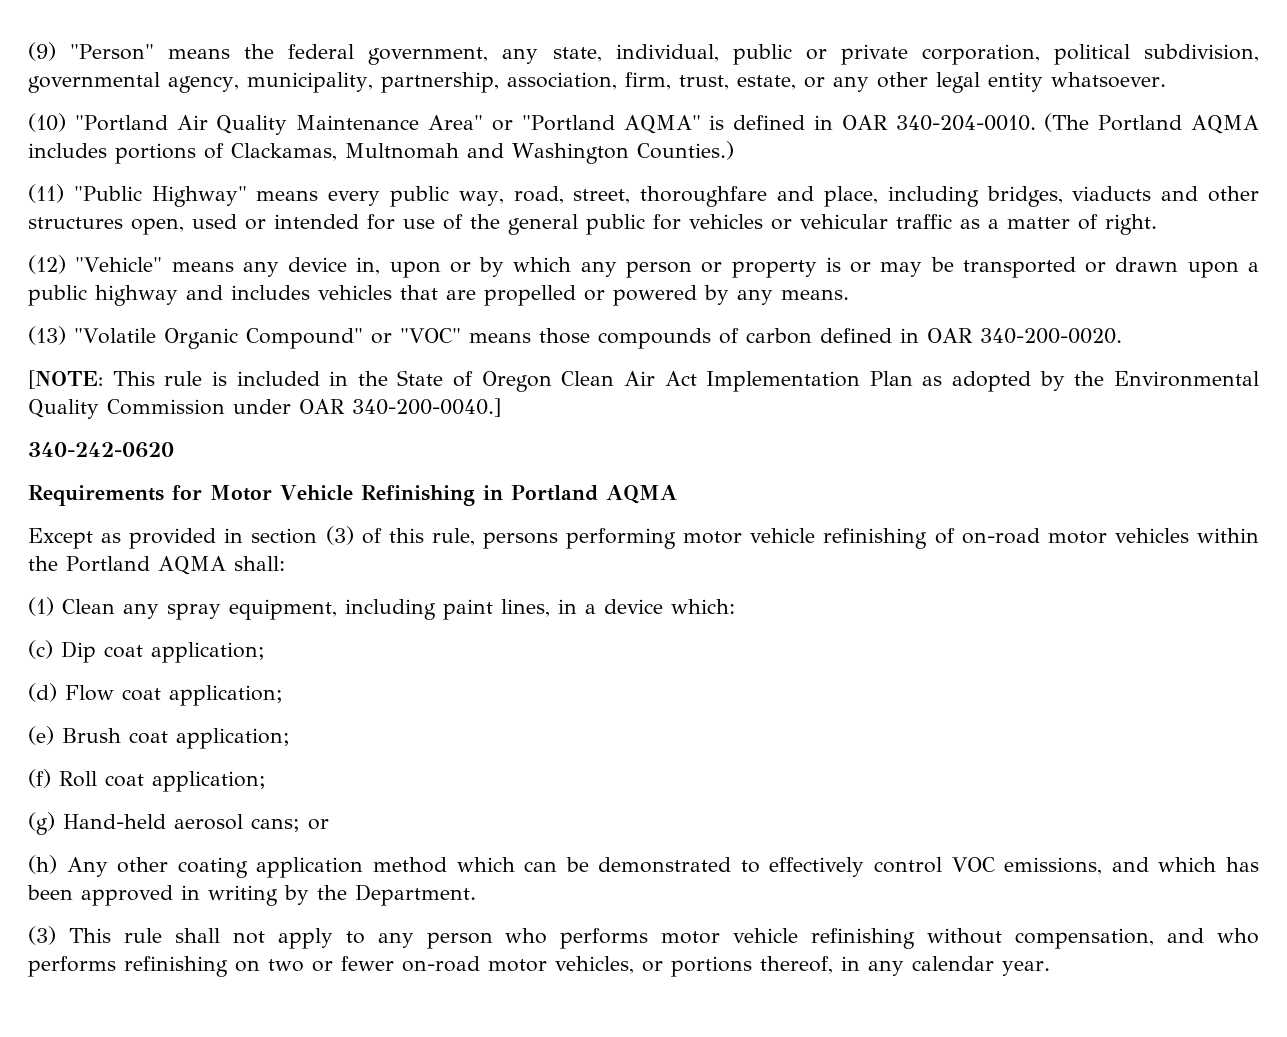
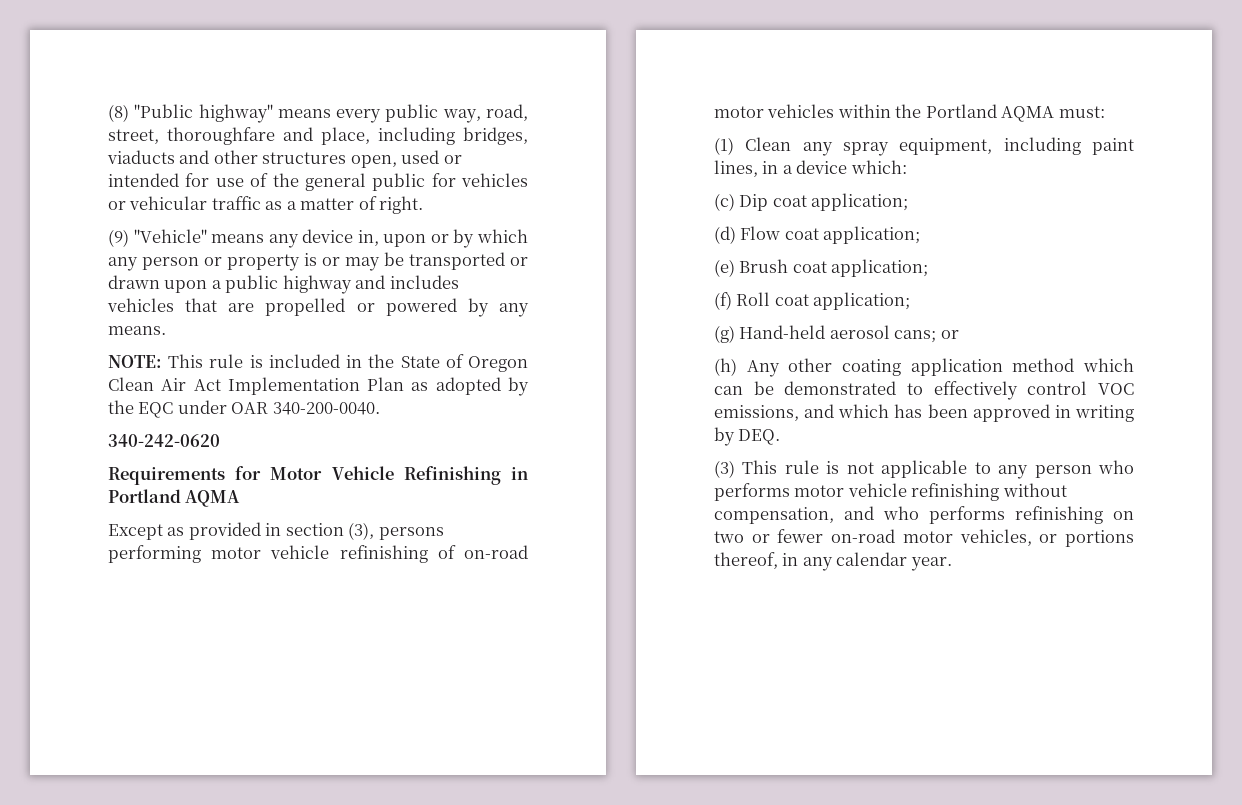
[28,42,1259,65] [28,72,1166,93] [28,113,1259,135] [28,141,734,164] [28,184,247,207] (9) "Person" means the federal government, any state, individual, public or private corporation, political subdivision, governmental agency, municipality, partnership, association, firm, trust, estate, or any other legal entity whatsoever. // (10) "Portland Air Quality Maintenance Area" or "Portland AQMA" is defined in OAR 340-204-0010. (The Portland AQMA includes portions of Clackamas, Multnomah and Washington Counties.) // (11) "Public Highway" -> [108,104,273,123] (8) "Public highway"
[28,255,66,274] (12) -> [108,229,129,247] (9)
[28,326,1122,349] [28,370,103,389] (13) "Volatile Organic Compound" or "VOC" means those compounds of carbon defined in OAR 340-200-0020. // [NOTE: -> [108,355,162,368] NOTE:
[1114,371,1259,387] [28,399,225,419] Environmental Quality Commission -> [138,402,174,418] EQC
[352,398,501,417] 340-200-0040.] -> [272,402,380,415] 340-200-0040.
[325,526,475,546] (3) of this rule, -> [348,522,375,540] (3),
[233,556,285,571] shall: -> [1058,106,1105,118] must:
[317,884,476,906] the Department. -> [738,429,781,445] DEQ.
[174,928,333,949] shall not apply -> [826,460,968,478] is not applicable

